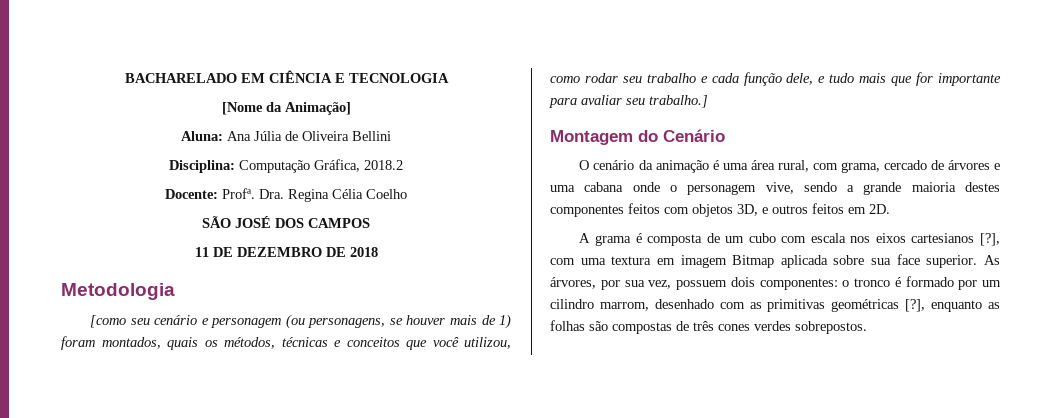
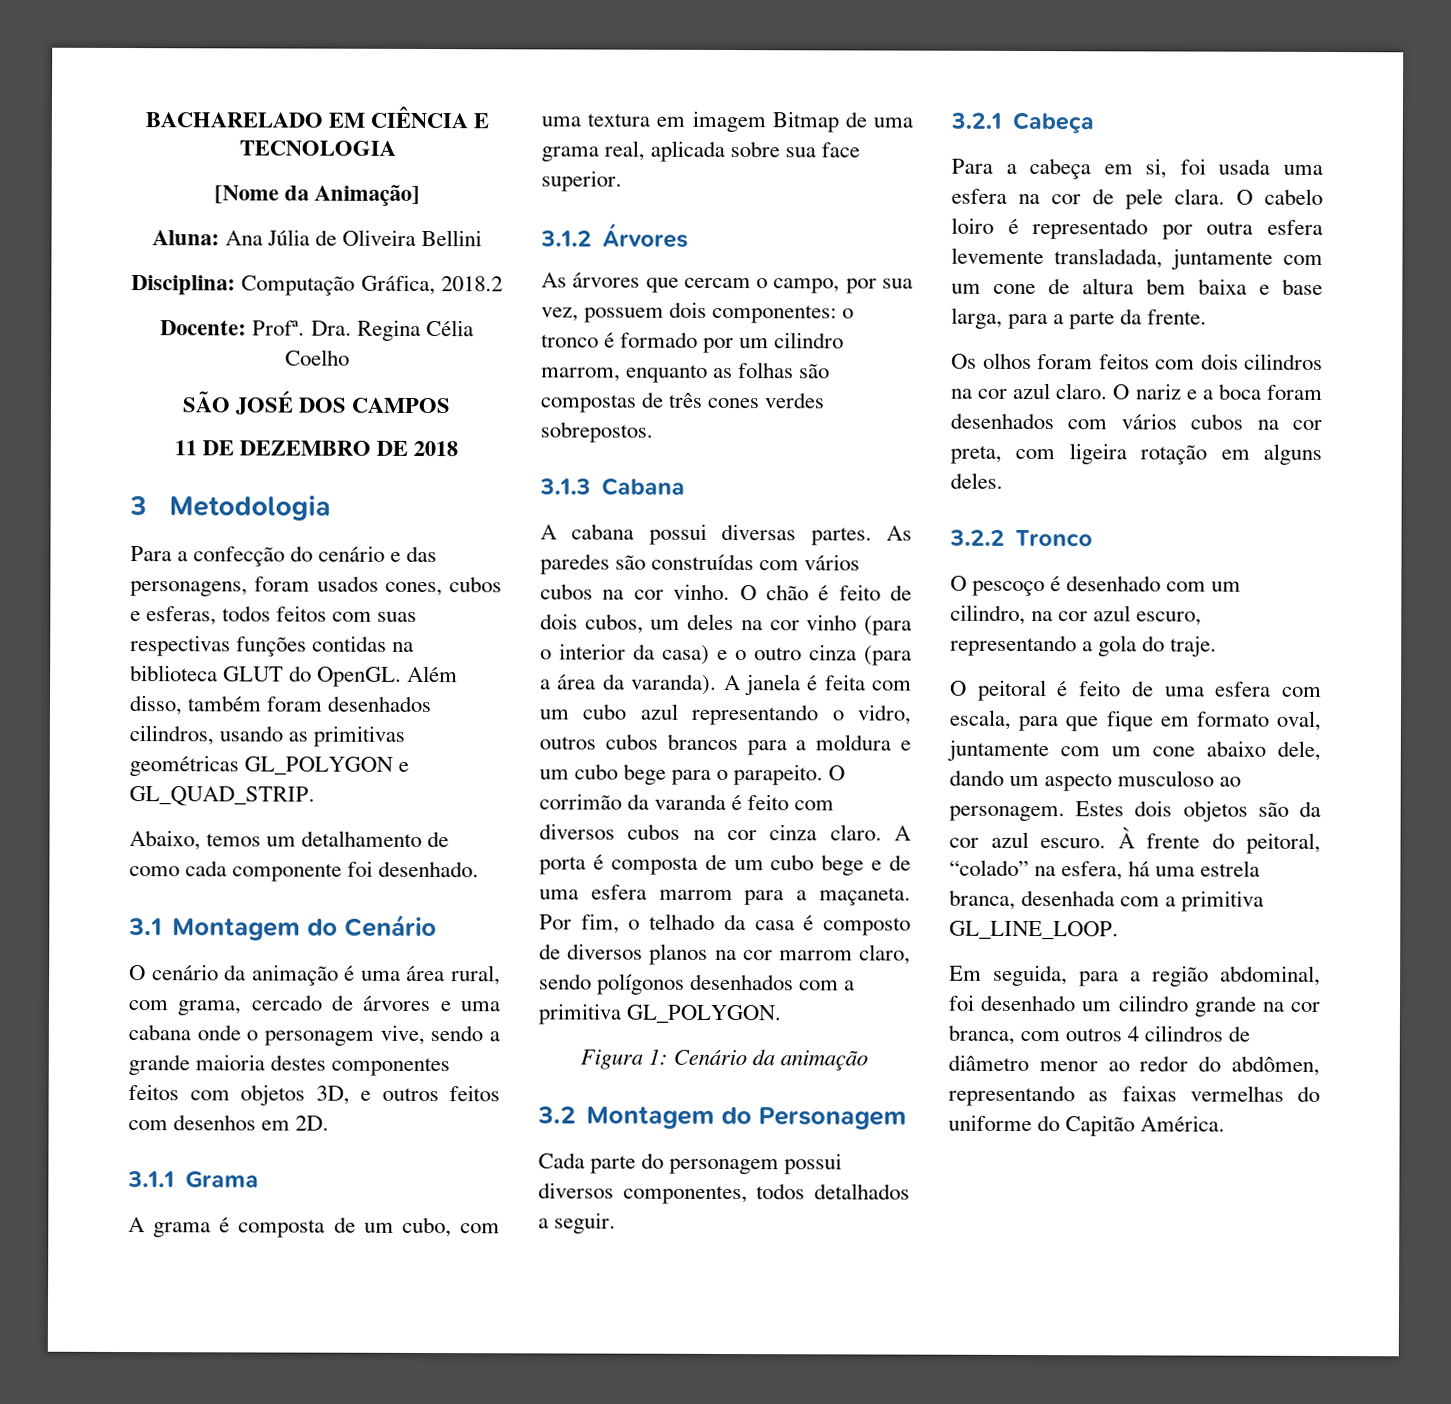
(378, 252) none -> [129,496,147,516] 3
[90,314,511,329] [61,336,511,350] [550,72,1001,86] [549,95,708,108] [como seu cenário e personagem (ou personagens, se houver mais de 1) foram montados, quais os métodos, técnicas e conceitos que você utilizou, como rodar seu trabalho e cada função dele, e tudo mais que for importante para avaliar seu trabalho.] // -> [130,545,438,567] [130,575,502,597] [130,605,418,626] [130,635,415,657] [130,665,459,687] [129,695,433,716] [129,725,406,747] [129,755,410,777] [129,786,315,807] [129,830,450,851] [129,860,480,882] [128,918,162,936] Para a confecção do cenário e das personagens, foram usados cones, cubos e esferas, todos feitos com suas respectivas funções contidas na biblioteca GLUT do OpenGL. Além disso, também foram desenhados cilindros, usando as primitivas geométricas GL_POLYGON e GL_QUAD_STRIP. // Abaixo, temos um detalhamento de como cada componente foi desenhado. // 3.1
(844, 208) none -> [128,1114,257,1131] com desenhos
(890, 209) none -> [127,1171,260,1188] // 3.1.1 Grama
[748,233,1001,246] cubo com escala nos eixos cartesianos [?], -> [401,1216,452,1238] cubo,
(775, 261) none -> [844,111,913,128] [541,140,646,162] de uma grama real,
[984,255,1000,265] [550,277,596,289] As árvores, -> [540,222,689,248] [541,272,841,294] // 3.1.2 Árvores // As árvores que cercam o campo,
[654,299,926,312] desenhado com as primitivas geométricas [?], -> (621, 374) none
(867, 327) none -> [539,477,686,496] [540,523,912,546] [540,553,861,575] [540,583,912,601] [540,613,912,636] [540,643,912,666] [540,673,912,696] [539,703,911,726] [539,733,911,756] [539,763,846,786] [539,793,835,811] [539,823,911,841] [539,853,911,876] [539,884,911,906] [539,913,911,936] [539,943,911,965] [539,973,856,995] [538,1003,782,1025] [579,1048,869,1071] [537,1106,908,1130] [538,1152,843,1175] [538,1182,910,1205] [538,1212,617,1234] [950,111,1095,134] [951,158,1323,180] [951,188,1323,210] [951,217,1323,240] [951,247,1323,270] [951,278,1323,295] [951,307,1208,330] [951,352,1323,370] [951,382,1323,400] [950,412,1322,430] [950,443,1322,465] [950,472,1003,489] [949,529,1094,547] [950,575,1242,597] [950,604,1203,626] [950,634,1218,657] [950,679,1322,702] [949,709,1321,732] [947,739,1321,762] [949,769,1242,792] [949,800,1321,822] [949,826,1321,854] [949,859,1261,881] [949,889,1265,912] [949,920,1119,940] [949,964,1321,987] [948,994,1321,1017] [948,1024,1251,1045] [948,1054,1320,1076] [948,1084,1320,1107] [948,1114,1226,1137] // 3.1.3 Cabana // A cabana possui diversas partes. As paredes são construídas com vários cubos na cor vinho. O chão é feito de dois cubos, um deles na cor vinho (para o interior da casa) e o outro cinza (para a área da varanda). A janela é feita com um cubo azul representando o vidro, outros cubos brancos para a moldura e um cubo bege para o parapeito. O corrimão da varanda é feito com diversos cubos na cor cinza claro. A porta é composta de um cubo bege e de uma esfera marrom para a maçaneta. Por fim, o telhado da casa é composto de diversos planos na cor marrom claro, sendo polígonos desenhados com a primitiva GL_POLYGON. // Figura 1: Cenário da animação // 3.2 Montagem do Personagem // Cada parte do personagem possui diversos componentes, todos detalhados a seguir. // 3.2.1 Cabeça // Para a cabeça em si, foi usada uma esfera na cor de pele clara. O cabelo loiro é representado por outra esfera levemente transladada, juntamente com um cone de altura bem baixa e base larga, para a parte da frente. // Os olhos foram feitos com dois cilindros na cor azul claro. O nariz e a boca foram desenhados com vários cubos na cor preta, com ligeira rotação em alguns deles. // 3.2.2 Tronco // O pescoço é desenhado com um cilindro, na cor azul escuro, representando a gola do traje. // O peitoral é feito de uma esfera com escala, para que fique em formato oval, juntamente com um cone abaixo dele, dando um aspecto musculoso ao personagem. Estes dois objetos são da cor azul escuro. À frente do peitoral, “colado” na esfera, há uma estrela branca, desenhada com a primitiva GL_LINE_LOOP. // Em seguida, para a região abdominal, foi desenhado um cilindro grande na cor branca, com outros 4 cilindros de diâmetro menor ao redor do abdômen, representando as faixas vermelhas do uniforme do Capitão América.

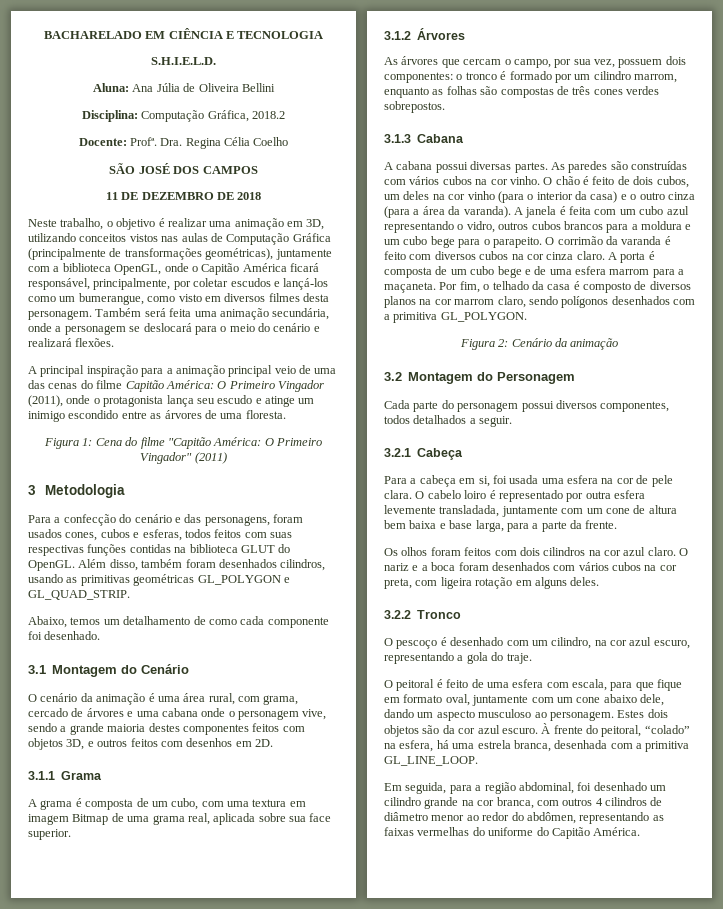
[213,184,421,206] [Nome da Animação] -> [151,57,216,65] S.H.I.E.L.D.
(459, 448) none -> [28,218,325,230] [28,233,331,245] [28,248,332,260] [28,263,319,275] [28,278,329,290] [28,293,329,305] [28,308,330,320] [28,323,320,335] [28,338,115,347] [28,365,337,377] [28,380,324,392] [28,395,315,407] [28,410,286,422] [44,437,322,449] [140,452,227,464] // Neste trabalho, o objetivo é realizar uma animação em 3D, utilizando conceitos vistos nas aulas de Computação Gráfica (principalmente de transformações geométricas), juntamente com a biblioteca OpenGL, onde o Capitão América ficará responsável, principalmente, por coletar escudos e lançá-los como um bumerangue, como visto em diversos filmes desta personagem. Também será feita uma animação secundária, onde a personagem se deslocará para o meio do cenário e realizará flexões. // A principal inspiração para a animação principal veio de uma das cenas do filme Capitão América: O Primeiro Vingador (2011), onde o protagonista lança seu escudo e atinge um inimigo escondido entre as árvores de uma floresta. // Figura 1: Cena do filme "Capitão América: O Primeiro Vingador" (2011)
[647,1048,668,1065] 1: -> [498,339,509,347] 2:

